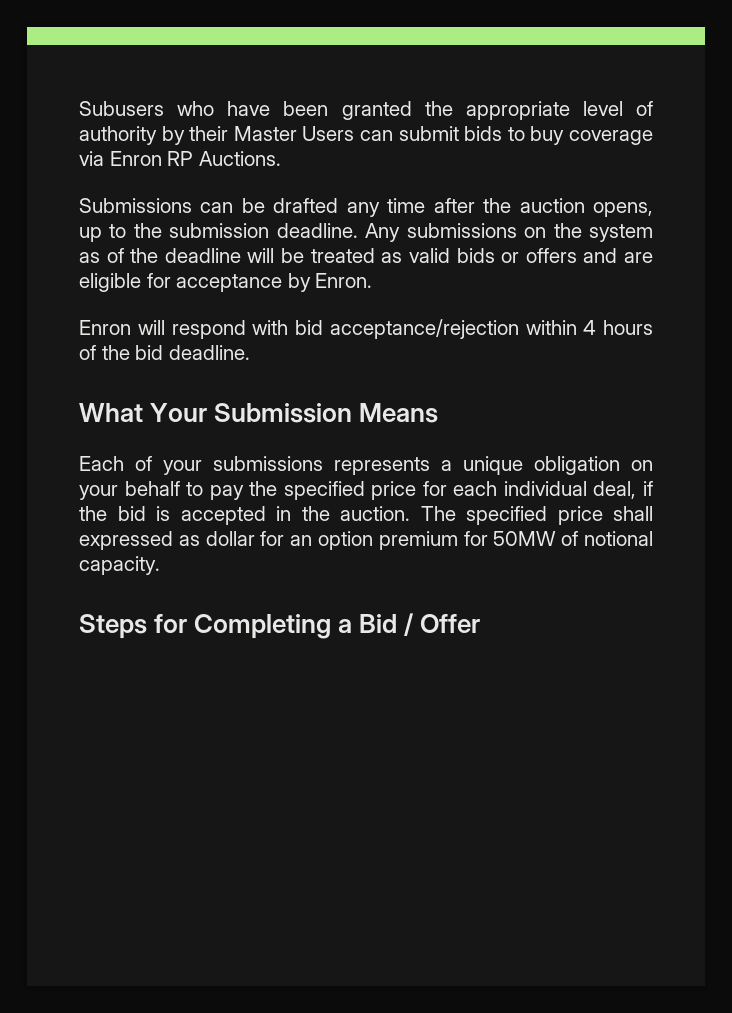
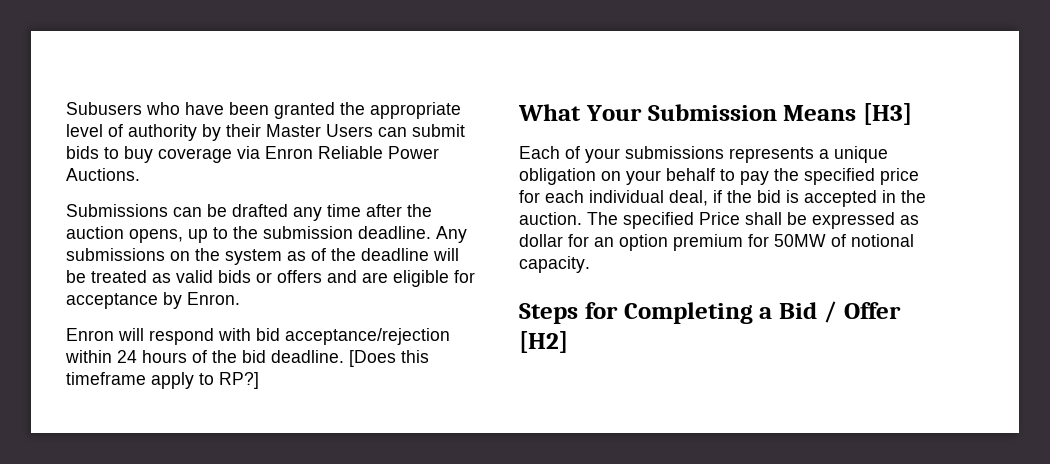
[167,151,194,166] RP -> [318,146,439,159] Reliable Power
[583,320,597,335] 4 -> [117,350,137,363] 24
(250, 352) none -> [349,350,429,367] [66,372,259,389] [Does this timeframe apply to RP?]
(439, 413) none -> [863,103,912,125] [H3]
[557,506,653,525] price shall -> [699,212,807,225] Price shall be
(481, 623) none -> [519,331,568,353] [H2]

